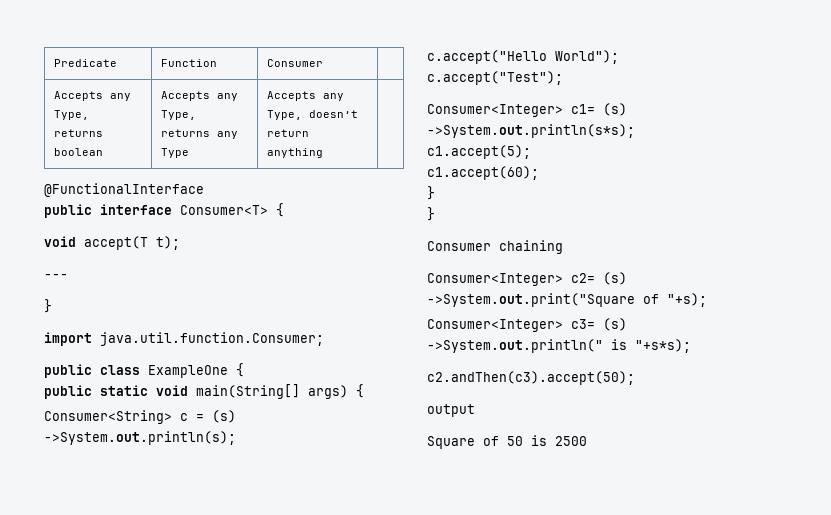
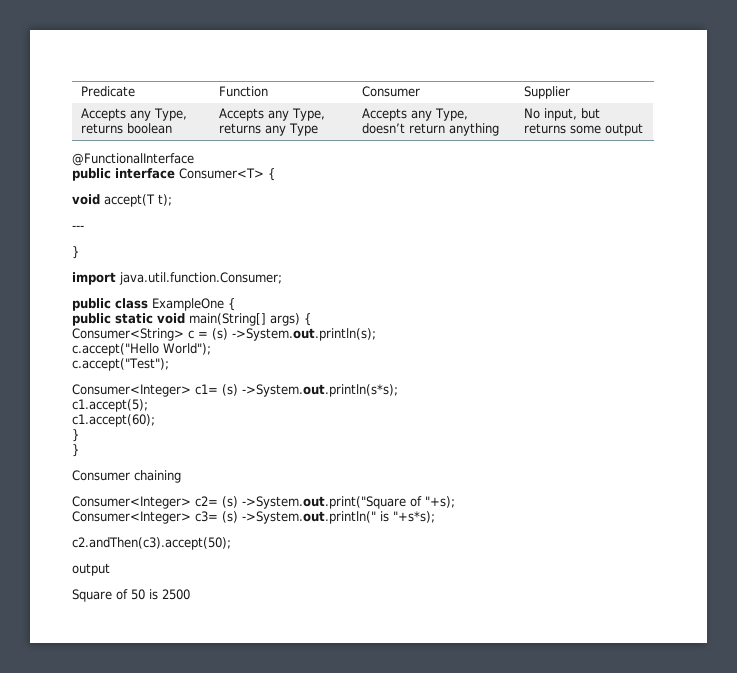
(323, 63) none -> [524,86,571,99] Supplier
(323, 153) none -> [524,108,601,121] [524,123,644,136] No input, but returns some output

